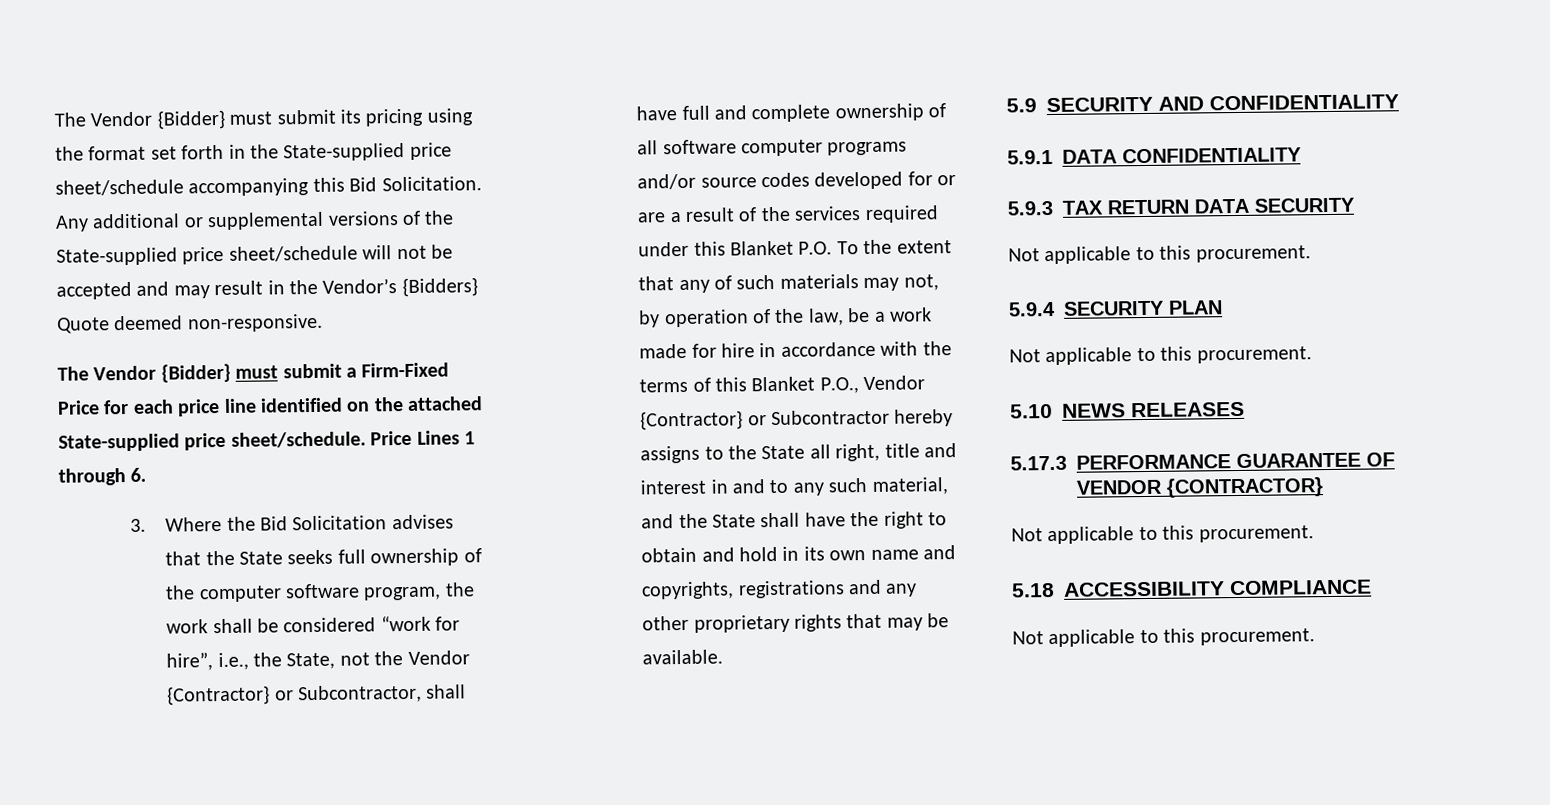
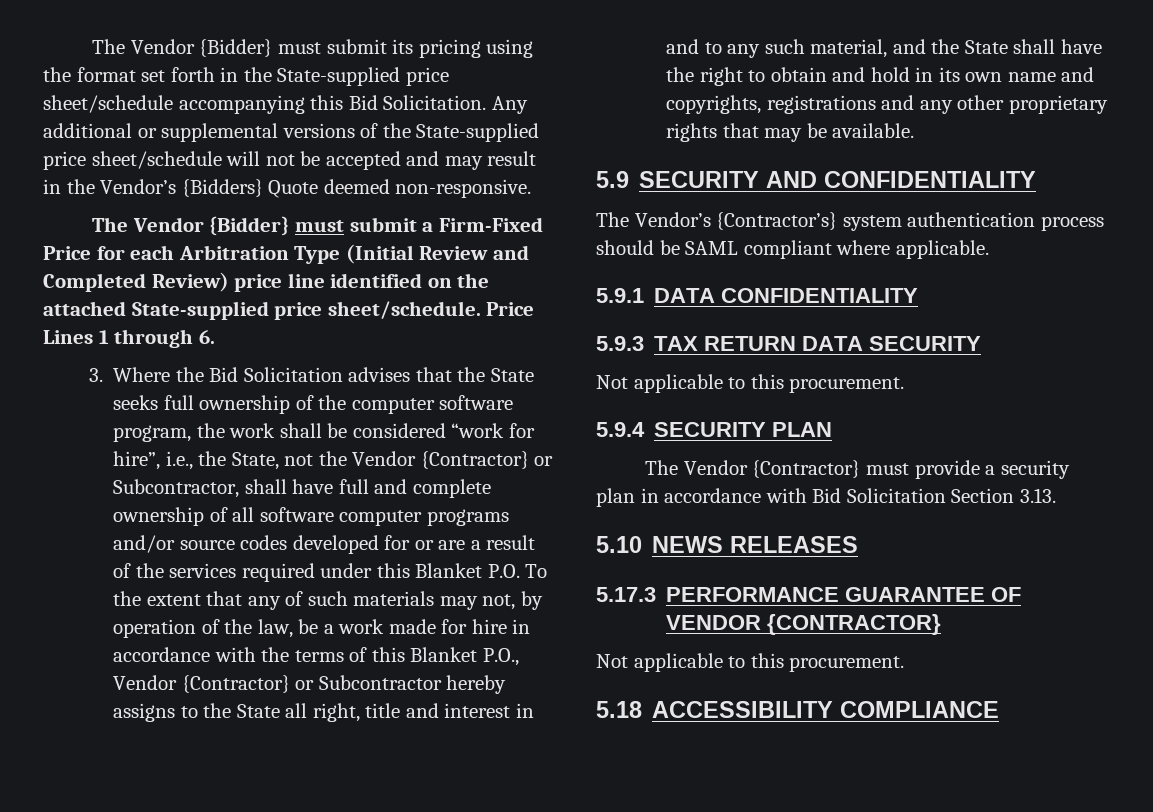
(174, 406) none -> [178,244,529,264] [43,272,229,292] Arbitration Type (Initial Review and Completed Review)
(1399, 102) none -> [596,212,1104,231] [596,240,989,259] // The Vendor’s {Contractor’s} system authentication process should be SAML compliant where applicable.
[1009,346,1312,366] Not applicable to this procurement. -> [645,460,1070,479] [596,488,1056,507] The Vendor {Contractor} must provide a security plan in accordance with Bid Solicitation Section 3.13.
[1012,628,1315,648] // Not applicable to this procurement. -> (1000, 709) none

